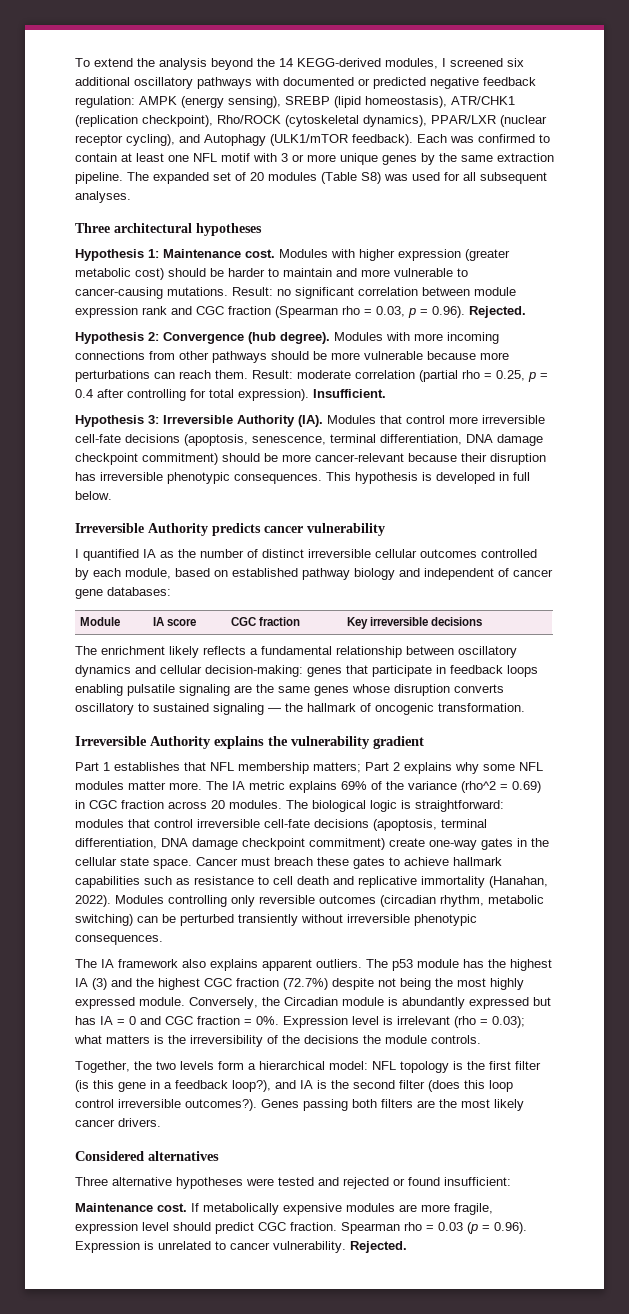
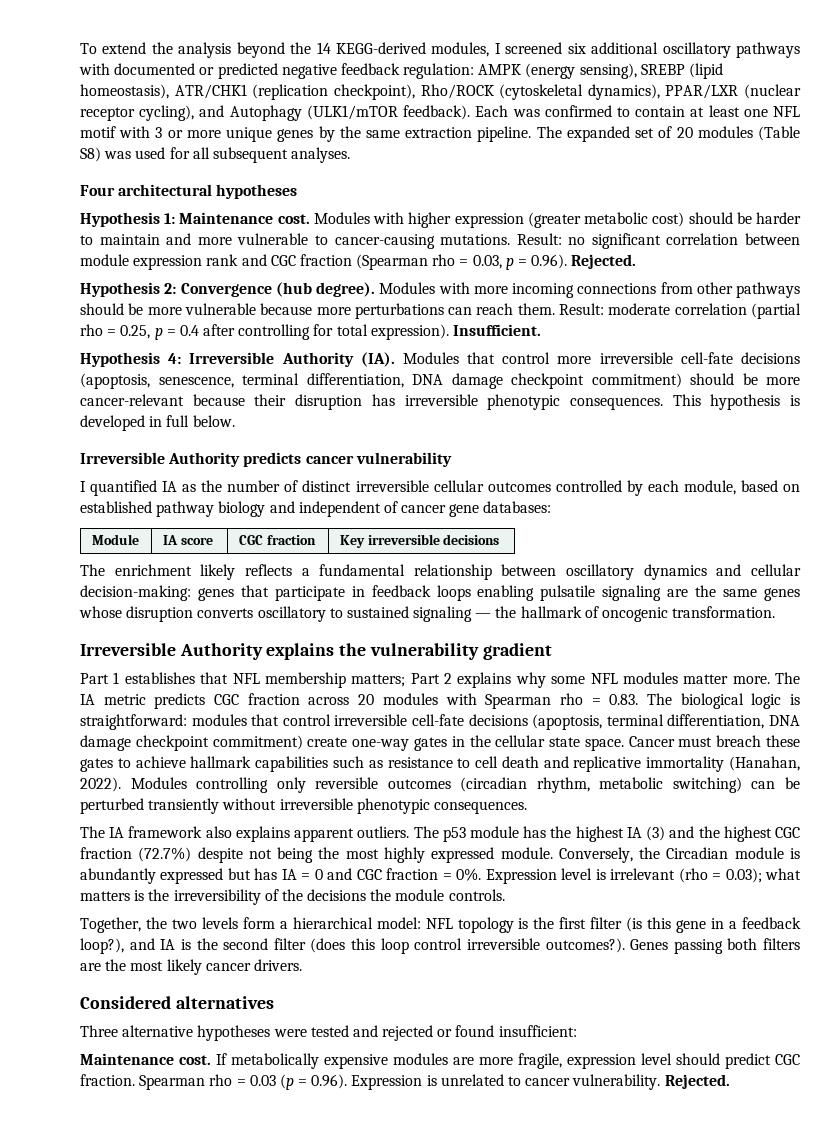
[75,223,110,233] Three -> [80,185,115,196] Four
[148,415,159,424] 3: -> [168,353,182,364] 4:
[289,781,541,793] [75,800,282,809] explains 69% of the variance (rho^2 = 0.69) in CGC fraction across 20 modules. -> [154,693,639,709] predicts CGC fraction across 20 modules with Spearman rho = 0.83.

